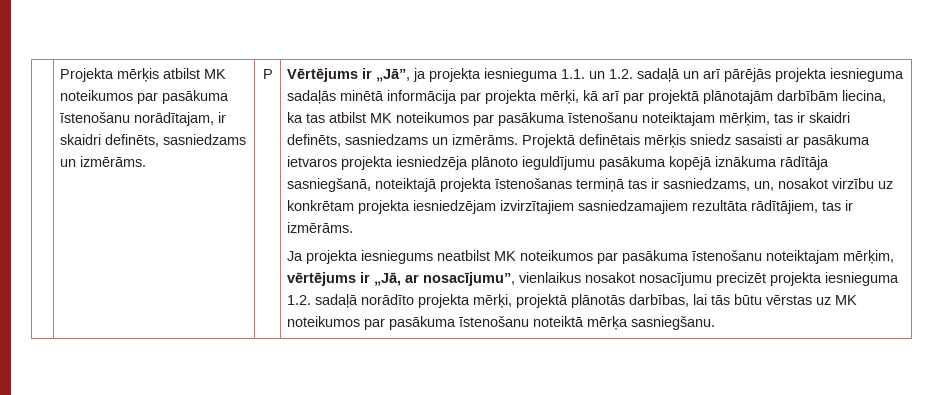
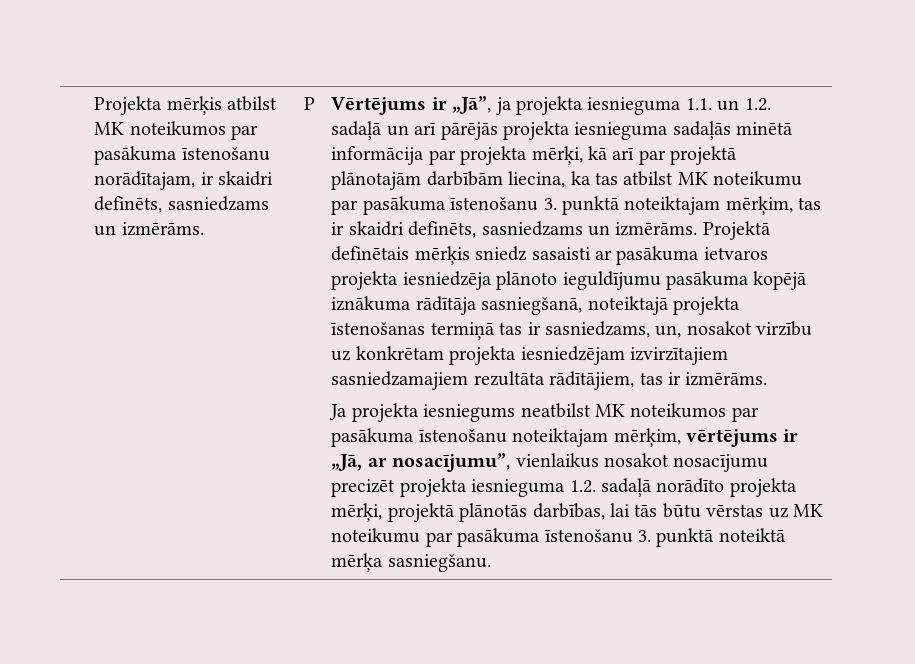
[396,112,639,126] noteikumos par pasākuma īstenošanu -> [713,171,803,186] [331,196,621,215] noteikumu par pasākuma īstenošanu 3. punktā
[287,316,530,330] noteikumos par pasākuma īstenošanu -> [331,528,715,547] noteikumu par pasākuma īstenošanu 3. punktā

